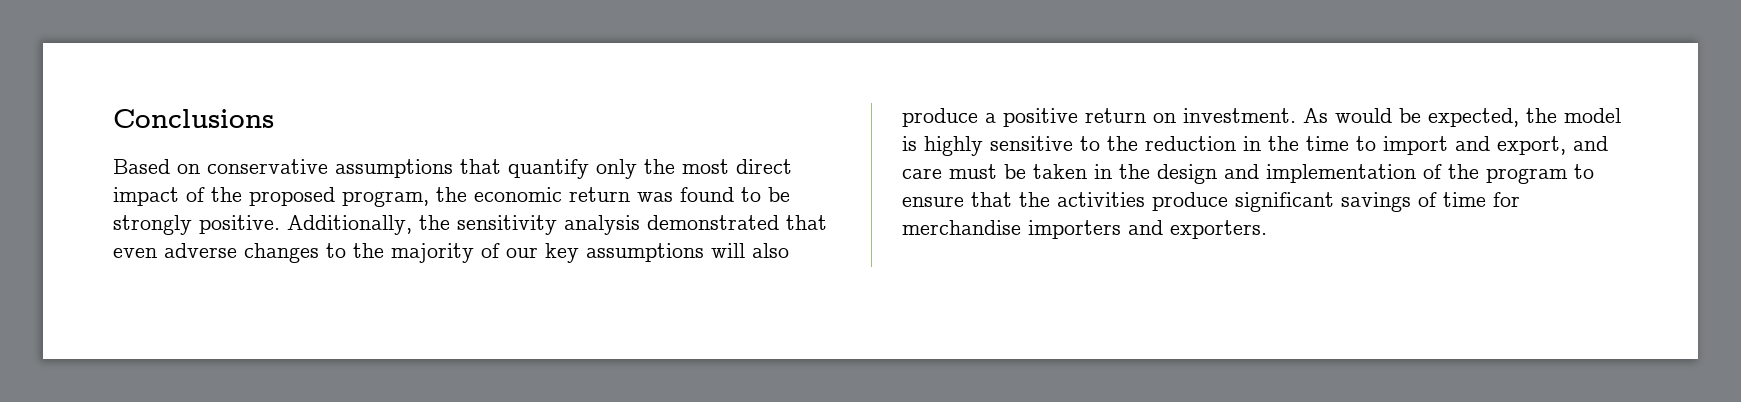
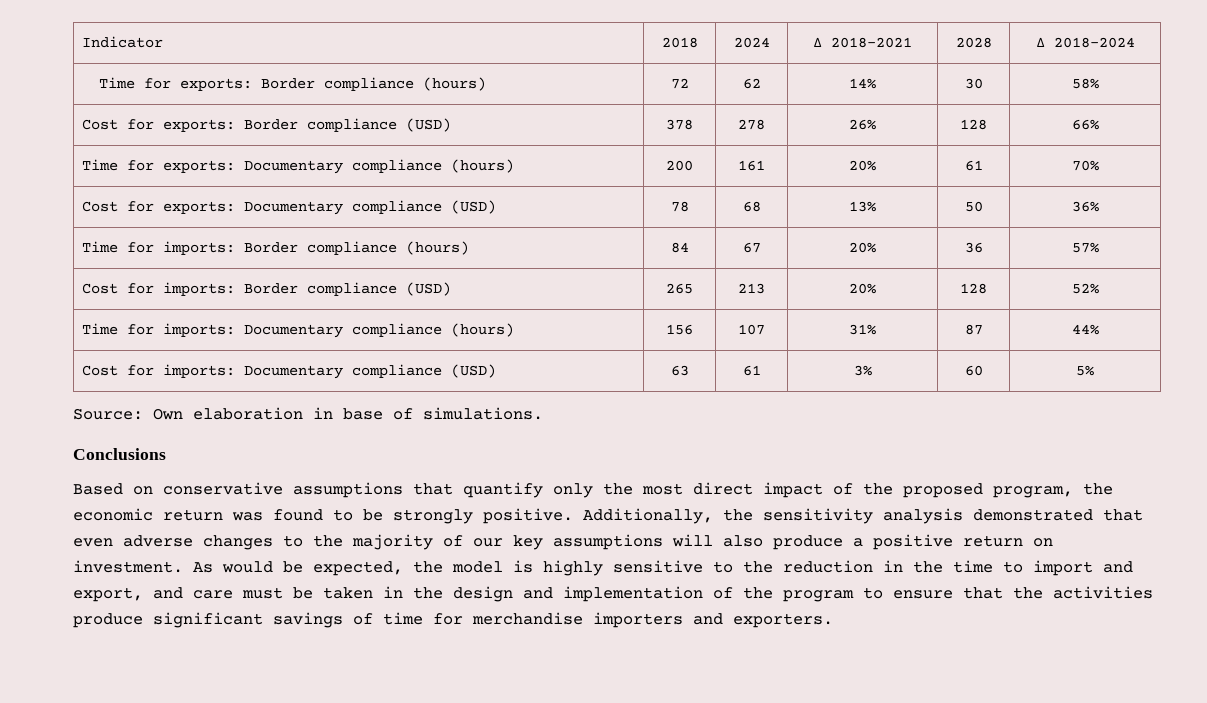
(113, 118) none -> [81,36,163,48] [661,37,698,48] [733,37,770,48] [813,37,912,48] [955,37,992,48] [1035,37,1135,48] [98,77,486,91] [670,78,689,89] [742,78,761,89] [849,78,876,89] [964,78,983,89] [1071,78,1099,89] [81,118,451,132] [666,119,693,130] [738,119,765,130] [849,119,876,130] [960,119,987,130] [1071,119,1099,130] [81,159,514,174] [666,160,693,171] [738,160,765,171] [849,160,876,171] [964,160,983,171] [1071,160,1099,171] [81,200,496,215] [670,201,689,212] [742,201,761,212] [849,201,876,212] [964,201,983,212] [1071,201,1099,212] [81,241,469,255] [670,242,689,253] [742,242,761,253] [849,242,876,253] [964,242,983,253] [1071,242,1099,253] [81,282,451,296] [666,283,693,294] [738,283,765,294] [849,283,876,294] [960,283,987,294] [1071,283,1099,294] [81,323,514,338] [666,324,693,335] [738,324,765,335] [849,324,876,335] [964,324,983,335] [1071,324,1099,335] [81,364,496,379] [670,365,689,376] [742,365,761,376] [853,365,872,376] [964,365,983,376] [1076,365,1094,376] [73,407,543,420] Indicator | 2018 | 2024 | Δ 2018-2021 | 2028 | Δ 2018-2024 // Time for exports: Border compliance (hours) | 72 | 62 | 14% | 30 | 58% // Cost for exports: Border compliance (USD) | 378 | 278 | 26% | 128 | 66% // Time for exports: Documentary compliance (hours) | 200 | 161 | 20% | 61 | 70% // Cost for exports: Documentary compliance (USD) | 78 | 68 | 13% | 50 | 36% // Time for imports: Border compliance (hours) | 84 | 67 | 20% | 36 | 57% // Cost for imports: Border compliance (USD) | 265 | 213 | 20% | 128 | 52% // Time for imports: Documentary compliance (hours) | 156 | 107 | 31% | 87 | 44% // Cost for imports: Documentary compliance (USD) | 63 | 61 | 3% | 60 | 5% // Source: Own elaboration in base of simulations. //

